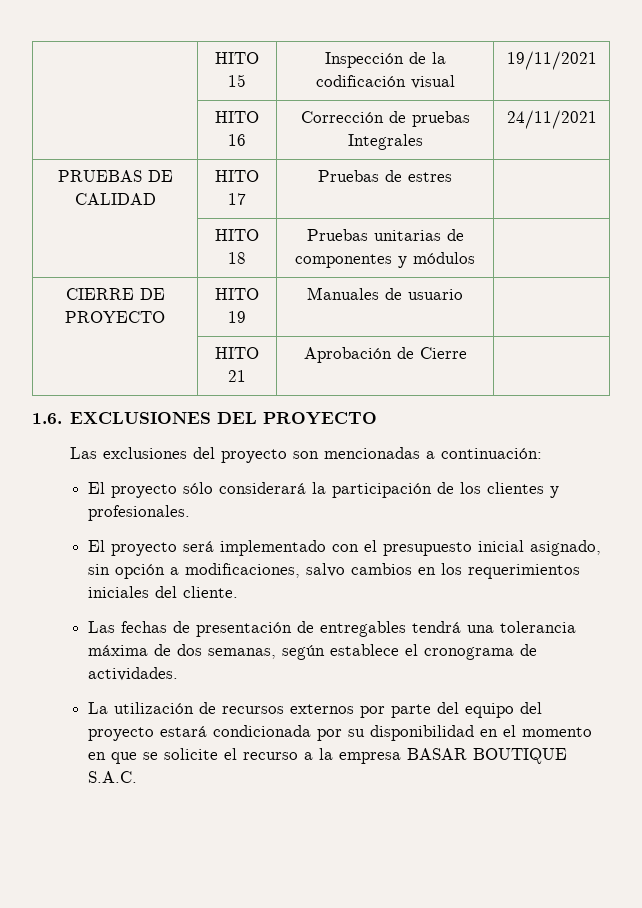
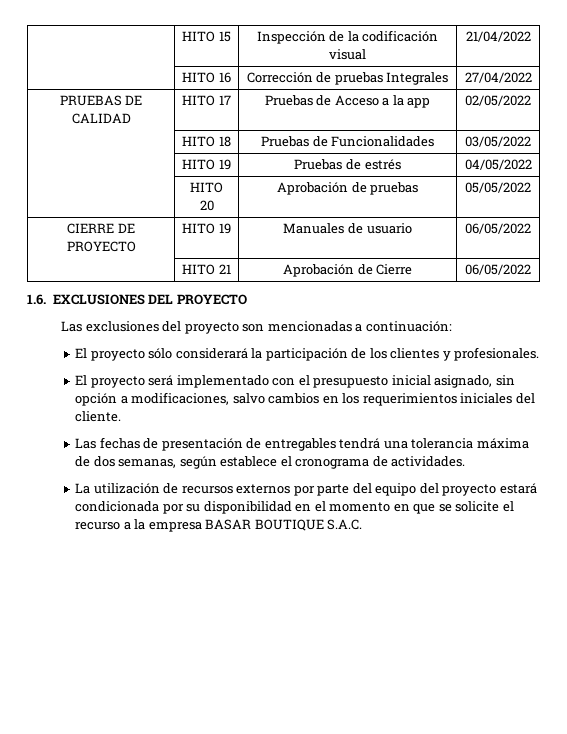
[506,51,597,70] 19/11/2021 -> [465,31,531,42] 21/04/2022
[506,110,597,129] 24/11/2021 -> [464,72,532,83] 27/04/2022
[408,172,452,182] [215,229,259,241] [228,252,246,264] [306,229,464,241] [295,252,475,268] estres | // | HITO 18 | Pruebas unitarias de componentes y módulos | -> [334,95,431,108] [465,95,531,106] [182,136,231,147] [260,136,435,147] [465,136,531,147] [182,159,231,170] [294,159,401,170] [464,159,532,170] [190,182,223,193] [199,200,214,211] [276,182,419,195] [465,182,531,193] Acceso a la app | 02/05/2022 // | HITO 18 | Pruebas de Funcionalidades | 03/05/2022 // | HITO 19 | Pruebas de estrés | 04/05/2022 // | HITO 20 | Aprobación de pruebas | 05/05/2022
(463, 294) none -> [465,223,531,234] 06/05/2022
(467, 353) none -> [465,264,531,275] 06/05/2022

